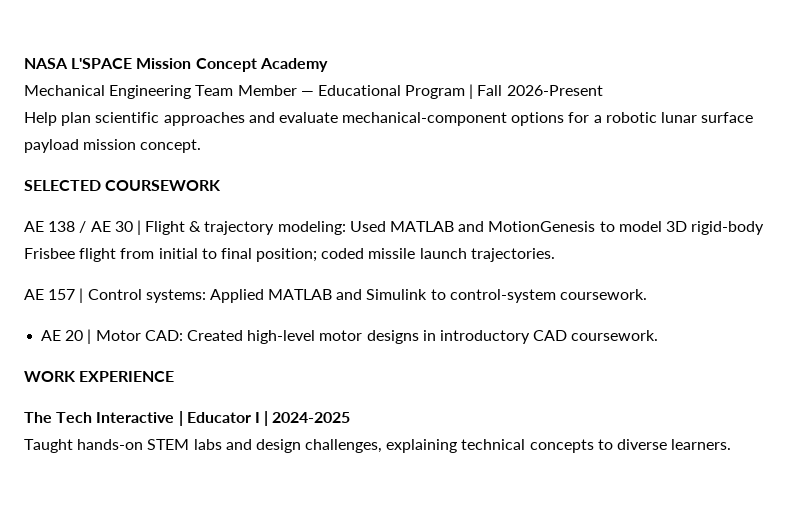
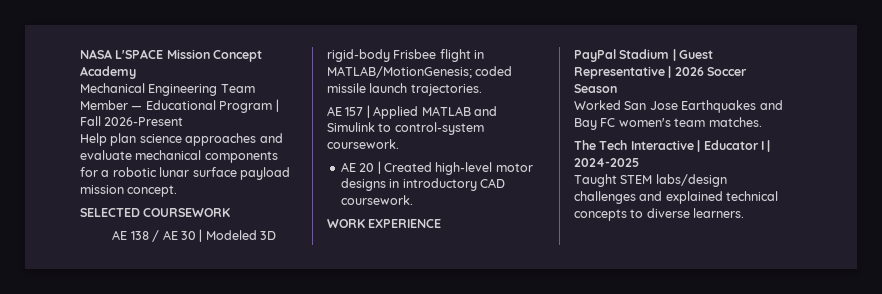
[95,112,160,123] scientific -> [139,134,182,143] science
[342,112,565,126] mechanical-component options -> [135,150,278,163] mechanical components
[145,221,765,235] [24,248,318,262] Flight & trajectory modeling: Used MATLAB and MotionGenesis to model 3D rigid-body Frisbee flight from initial to final position; -> [205,230,277,240] [327,49,485,62] [327,66,472,78] Modeled 3D rigid-body Frisbee flight in MATLAB/MotionGenesis;
[87,289,206,303] Control systems: -> (370, 111) none
[95,330,183,341] Motor CAD: -> (381, 167) none
(175, 376) none -> [574,49,714,62] [574,66,748,79] [574,84,617,93] [574,100,783,113] [574,117,762,130] // PayPal Stadium | Guest Representative | 2026 Soccer Season // Worked San Jose Earthquakes and Bay FC women's team matches.
[77,439,458,453] hands-on STEM labs and design challenges, explaining -> [620,174,727,187] [574,191,723,204] STEM labs/design challenges and explained

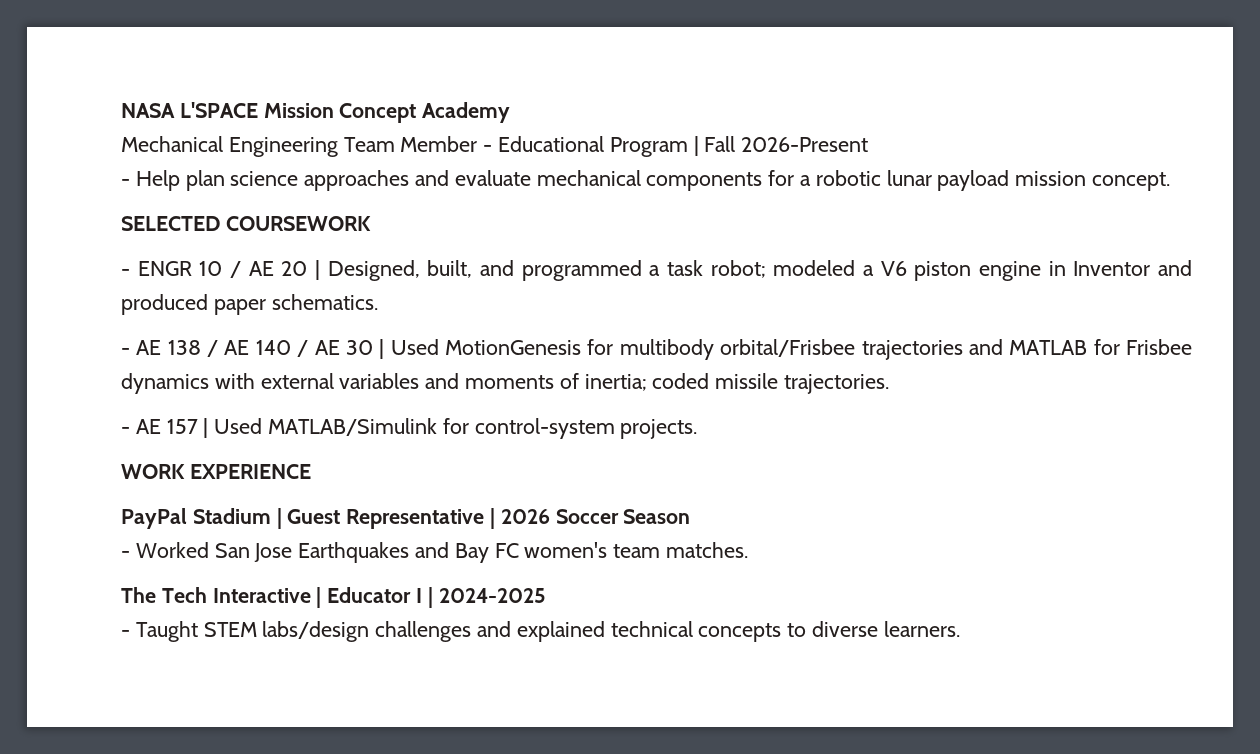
[131,106,143,110] — -> [483,145,493,152] -
(184, 121) none -> [121,179,130,186] -
[192,167,237,177] surface -> (932, 178) none
[112,229,277,242] [327,49,485,62] [327,66,472,78] AE 138 / AE 30 | Modeled 3D rigid-body Frisbee flight in MATLAB/MotionGenesis; -> [121,260,1192,281] [121,294,378,315] [121,339,1192,360] [121,373,647,394] - ENGR 10 / AE 20 | Designed, built, and programmed a task robot; modeled a V6 piston engine in Inventor and produced paper schematics. // - AE 138 / AE 140 / AE 30 | Used MotionGenesis for multibody orbital/Frisbee trajectories and MATLAB for Frisbee dynamics with external variables and moments of inertia;
[369,83,408,93] launch -> (779, 381) none
(482, 90) none -> [121,427,130,434] -
[373,106,497,119] [327,122,484,135] [327,139,399,149] [340,161,533,175] [340,178,505,191] [340,195,413,205] Applied MATLAB and Simulink to control-system coursework. // AE 20 | Created high-level motor designs in introductory CAD coursework. -> [214,418,698,439] Used MATLAB/Simulink for control-system projects.
(617, 88) none -> [121,551,130,558] -
(639, 162) none -> [121,630,130,637] -

